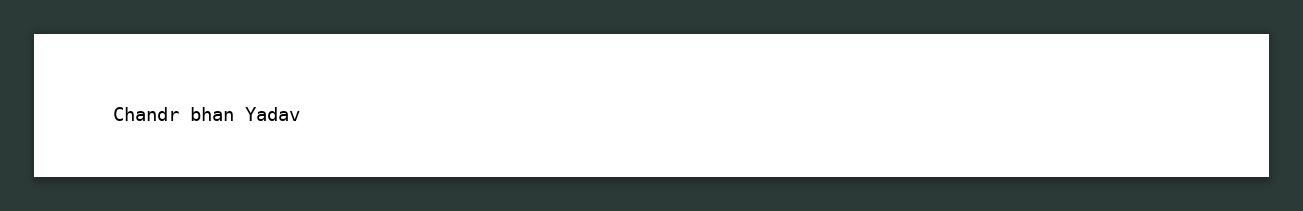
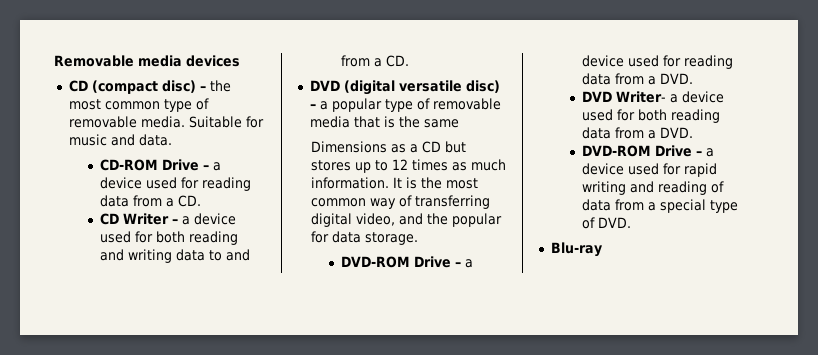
[113,107,300,121] Chandr bhan Yadav -> [54,55,240,67] [68,80,231,94] [68,98,209,112] [68,116,264,128] [68,134,172,146] [100,159,222,171] [100,177,252,191] [100,195,202,207] [100,213,237,225] [100,231,239,245] [100,249,251,263] [341,55,410,67] [309,80,500,95] [309,98,501,112] [309,116,459,128] [310,141,466,153] [310,159,506,173] [310,177,478,189] [310,195,490,209] [310,213,502,227] [310,231,418,245] [341,256,474,268] [582,55,734,69] [582,73,694,85] [582,91,725,103] [582,109,721,123] [582,127,694,139] [582,145,715,157] [582,163,718,177] [582,181,725,195] [582,199,739,213] [582,217,632,229] [550,242,602,257] Removable media devices // CD (compact disc) – the most common type of removable media. Suitable for music and data. // CD-ROM Drive – a device used for reading data from a CD. // CD Writer – a device used for both reading and writing data to and from a CD. // DVD (digital versatile disc) – a popular type of removable media that is the same // Dimensions as a CD but stores up to 12 times as much information. It is the most common way of transferring digital video, and the popular for data storage. // DVD-ROM Drive – a device used for reading data from a DVD. // DVD Writer- a device used for both reading data from a DVD. // DVD-ROM Drive – a device used for rapid writing and reading of data from a special type of DVD. // Blu-ray

